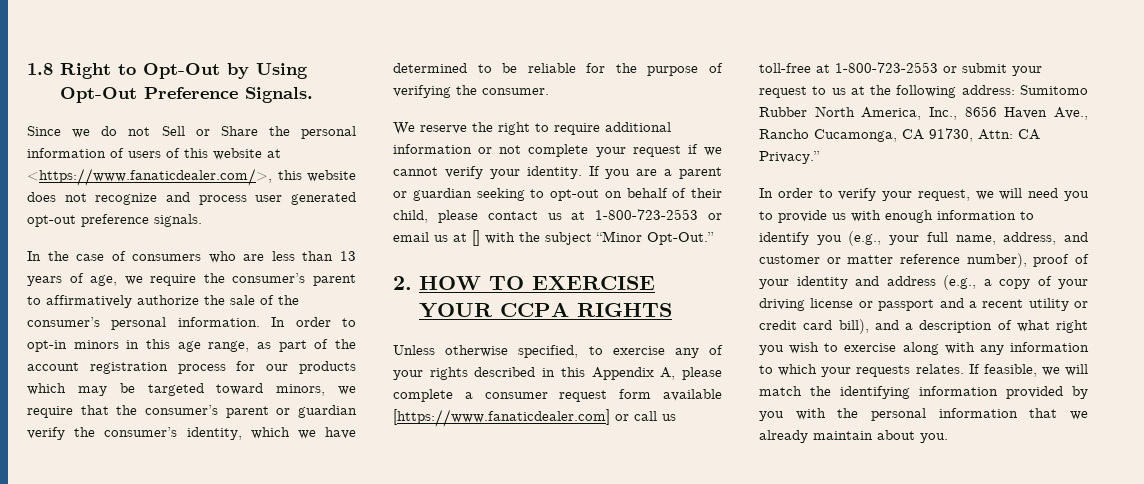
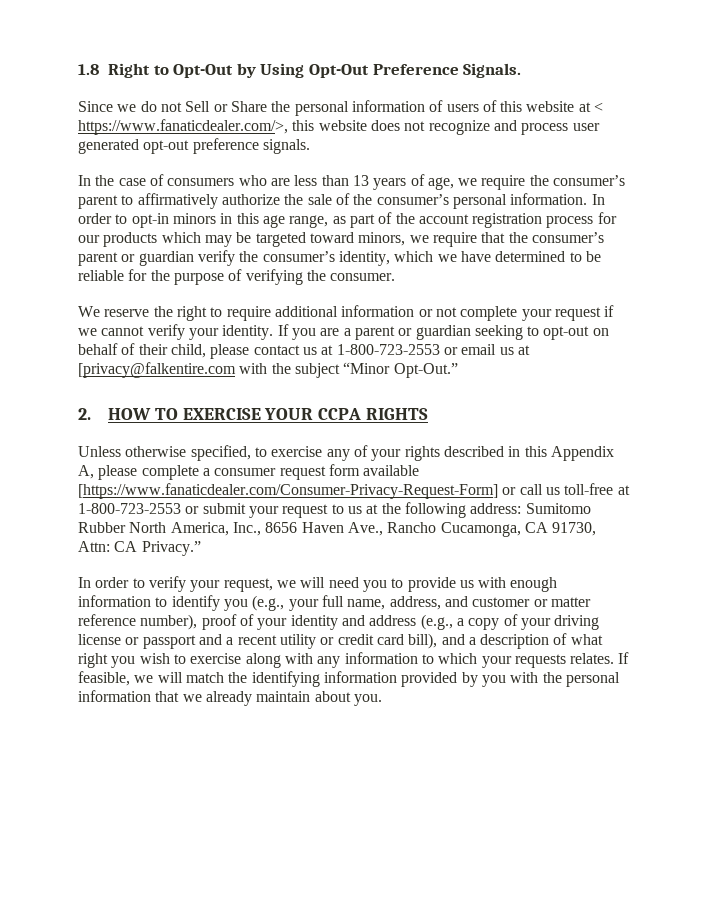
[27,168,272,186] <https://www.fanaticdealer.com/>, -> [594,102,604,112] [78,119,288,135] < https://www.fanaticdealer.com/>,
[472,230,480,246] [] -> [78,362,236,378] [privacy@falkentire.com
[393,409,610,427] [https://www.fanaticdealer.com] -> [78,483,498,499] [https://www.fanaticdealer.com/Consumer-Privacy-Request-Form]

